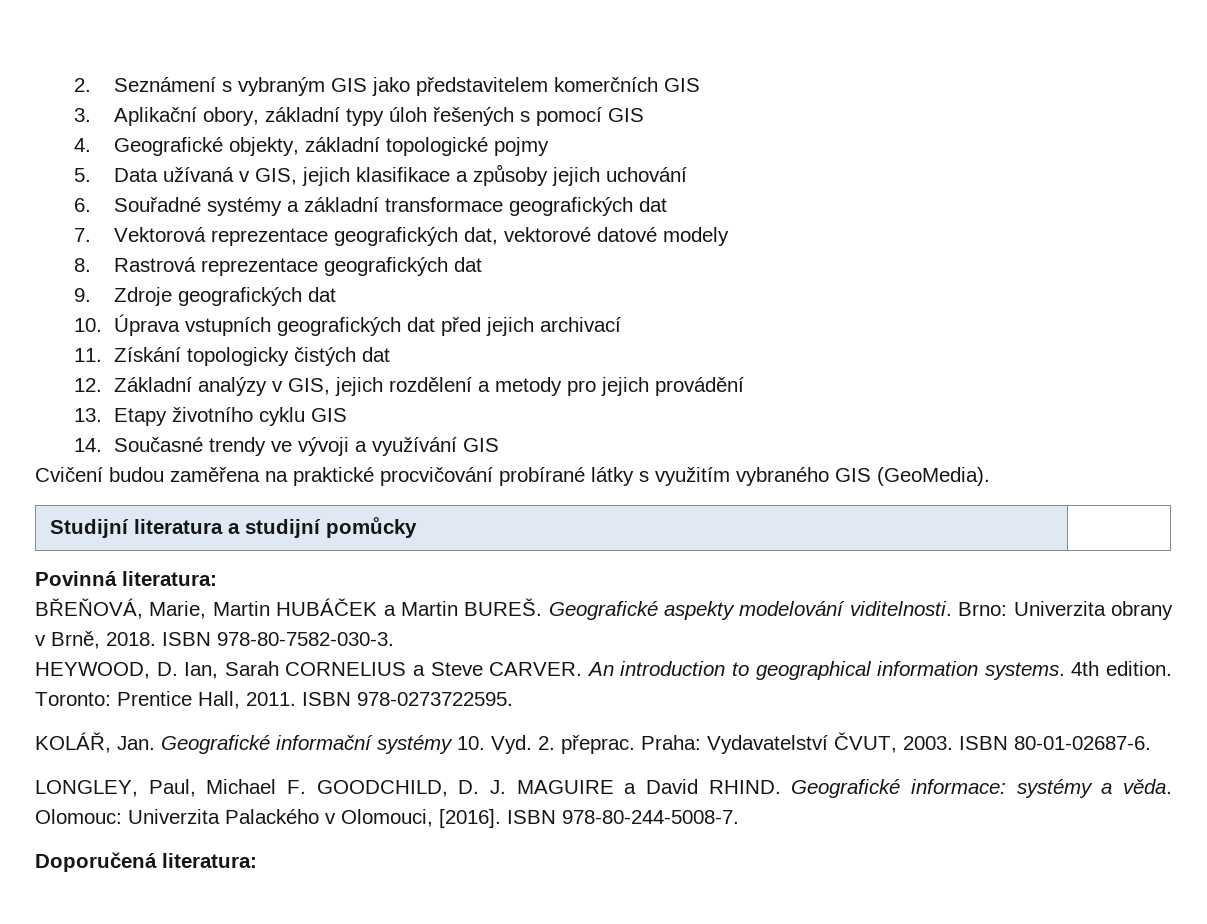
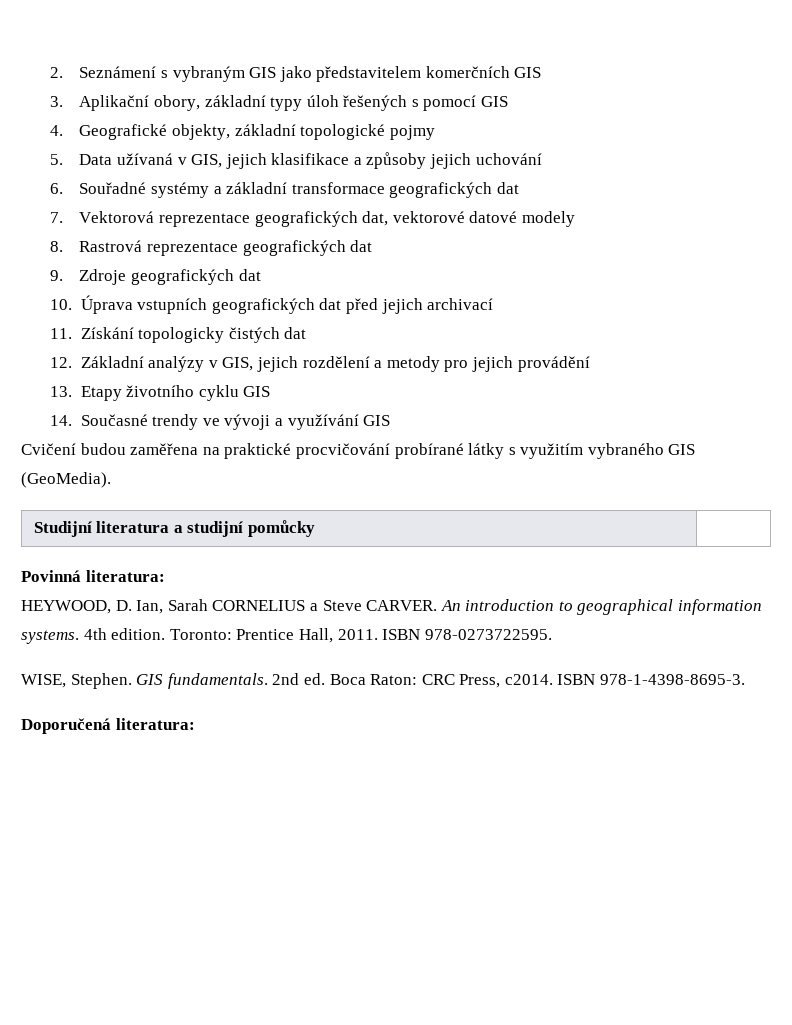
[35,598,1173,620] [35,631,394,649] // BŘEŇOVÁ, Marie, Martin HUBÁČEK a Martin BUREŠ. Geografické aspekty modelování viditelnosti. Brno: Univerzita obrany v Brně, 2018. ISBN 978-80-7582-030-3. -> (165, 576) none
[35,732,1151,754] [35,779,1172,798] [35,809,739,828] KOLÁŘ, Jan. Geografické informační systémy 10. Vyd. 2. přeprac. Praha: Vydavatelství ČVUT, 2003. ISBN 80-01-02687-6. // LONGLEY, Paul, Michael F. GOODCHILD, D. J. MAGUIRE a David RHIND. Geografické informace: systémy a věda. Olomouc: Univerzita Palackého v Olomouci, [2016]. ISBN 978-80-244-5008-7. -> [21,673,746,689] WISE, Stephen. GIS fundamentals. 2nd ed. Boca Raton: CRC Press, c2014. ISBN 978-1-4398-8695-3.

